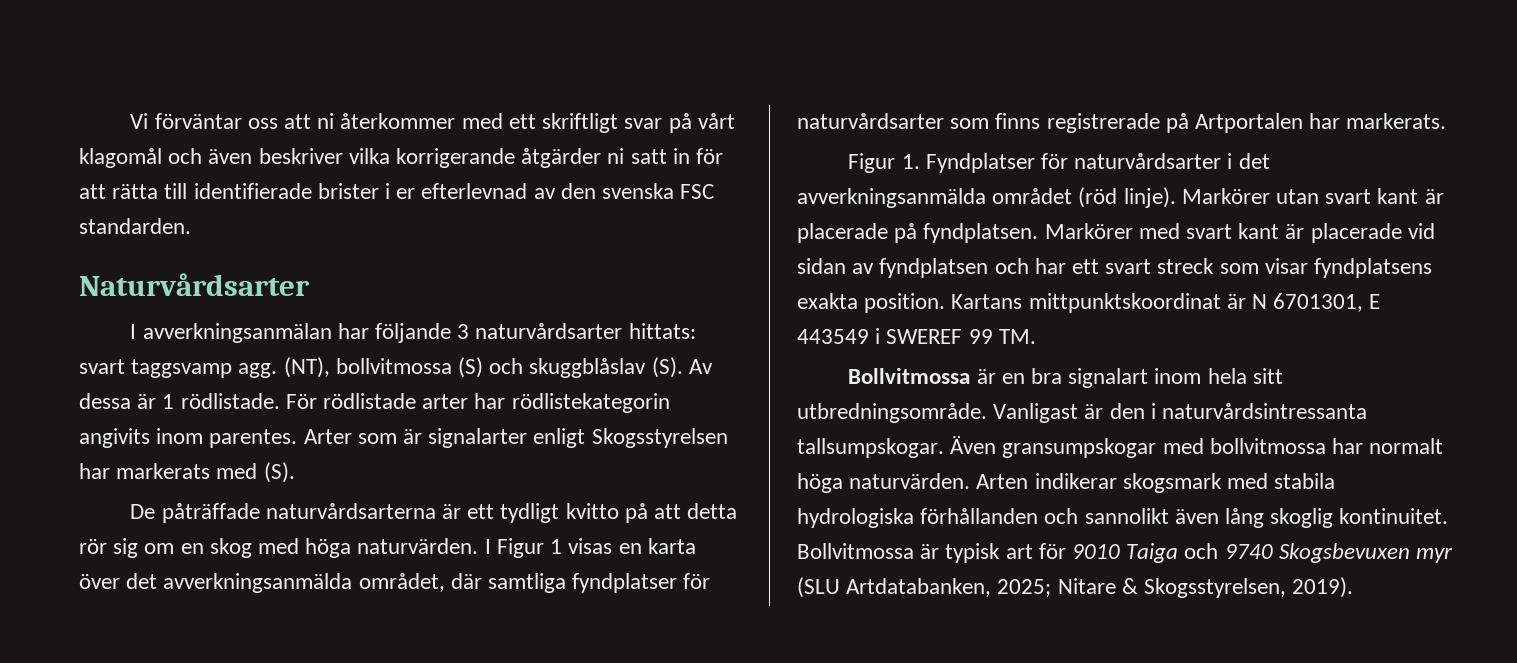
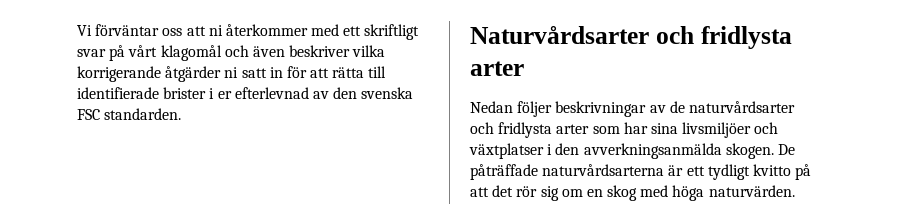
[130,323,696,343] [79,357,713,378] [79,393,670,413] [79,428,728,448] [79,462,295,483] // I avverkningsanmälan har följande 3 naturvårdsarter hittats: svart taggsvamp agg. (NT), bollvitmossa (S) och skuggblåslav (S). Av dessa är 1 rödlistade. För rödlistade arter har rödlistekategorin angivits inom parentes. Arter som är signalarter enligt Skogsstyrelsen har markerats med (S). // -> [655,26,792,49] [470,61,524,76] [470,101,795,117] [470,122,779,138] [469,143,774,159] och fridlysta arter // Nedan följer beskrivningar av de naturvårdsarter och fridlysta arter som har sina livsmiljöer och växtplatser i den avverkningsanmälda skogen.
[687,503,738,519] detta -> [492,185,514,197] det
[484,538,696,558] [79,573,711,593] [797,113,1447,133] [848,153,1270,173] [797,187,1444,208] [797,223,1435,243] [797,258,1433,278] [797,293,1381,313] [797,328,1036,344] [848,368,1283,388] [797,403,1368,423] [797,436,1444,458] [797,473,1336,493] [797,508,1449,528] [797,543,1454,563] [797,577,1354,598] I Figur 1 visas en karta över det avverkningsanmälda området, där samtliga fyndplatser för naturvårdsarter som finns registrerade på Artportalen har markerats. // Figur 1. Fyndplatser för naturvårdsarter i det avverkningsanmälda området (röd linje). Markörer utan svart kant är placerade på fyndplatsen. Markörer med svart kant är placerade vid sidan av fyndplatsen och har ett svart streck som visar fyndplatsens exakta position. Kartans mittpunktskoordinat är N 6701301, E 443549 i SWEREF 99 TM. // Bollvitmossa är en bra signalart inom hela sitt utbredningsområde. Vanligast är den i naturvårdsintressanta tallsumpskogar. Även gransumpskogar med bollvitmossa har normalt höga naturvärden. Arten indikerar skogsmark med stabila hydrologiska förhållanden och sannolikt även lång skoglig kontinuitet. Bollvitmossa är typisk art för 9010 Taiga och 9740 Skogsbevuxen myr (SLU Artdatabanken, 2025; Nitare & Skogsstyrelsen, 2019). -> (795, 191) none

